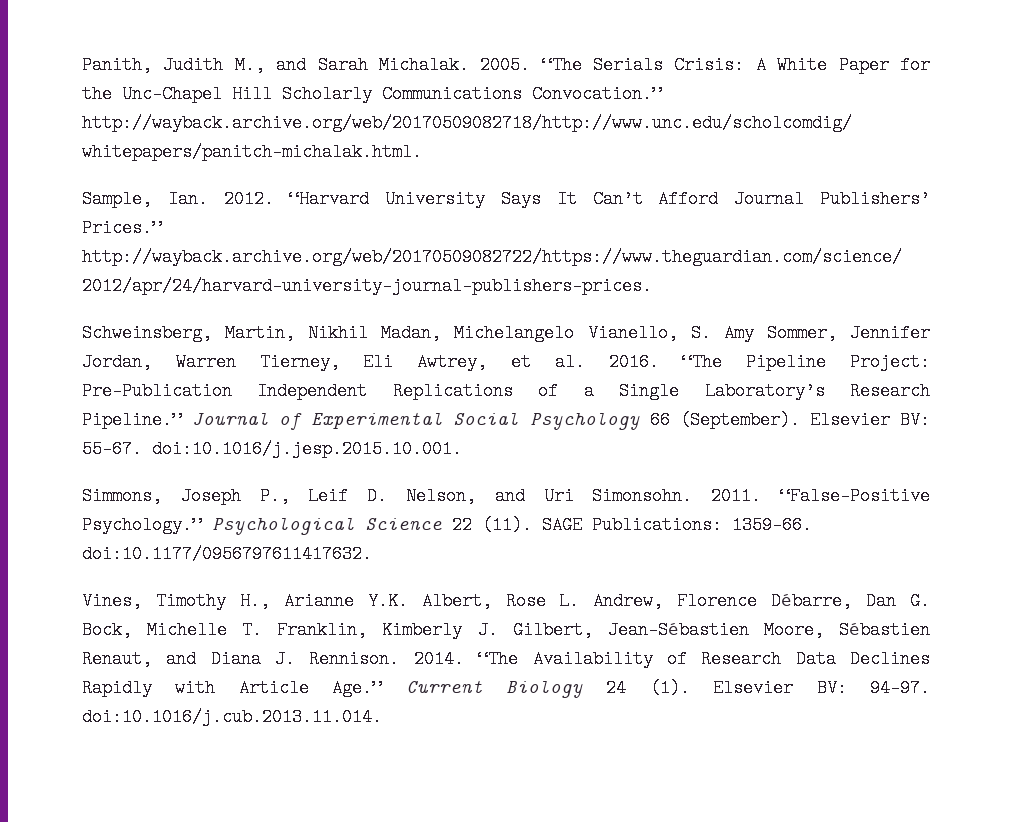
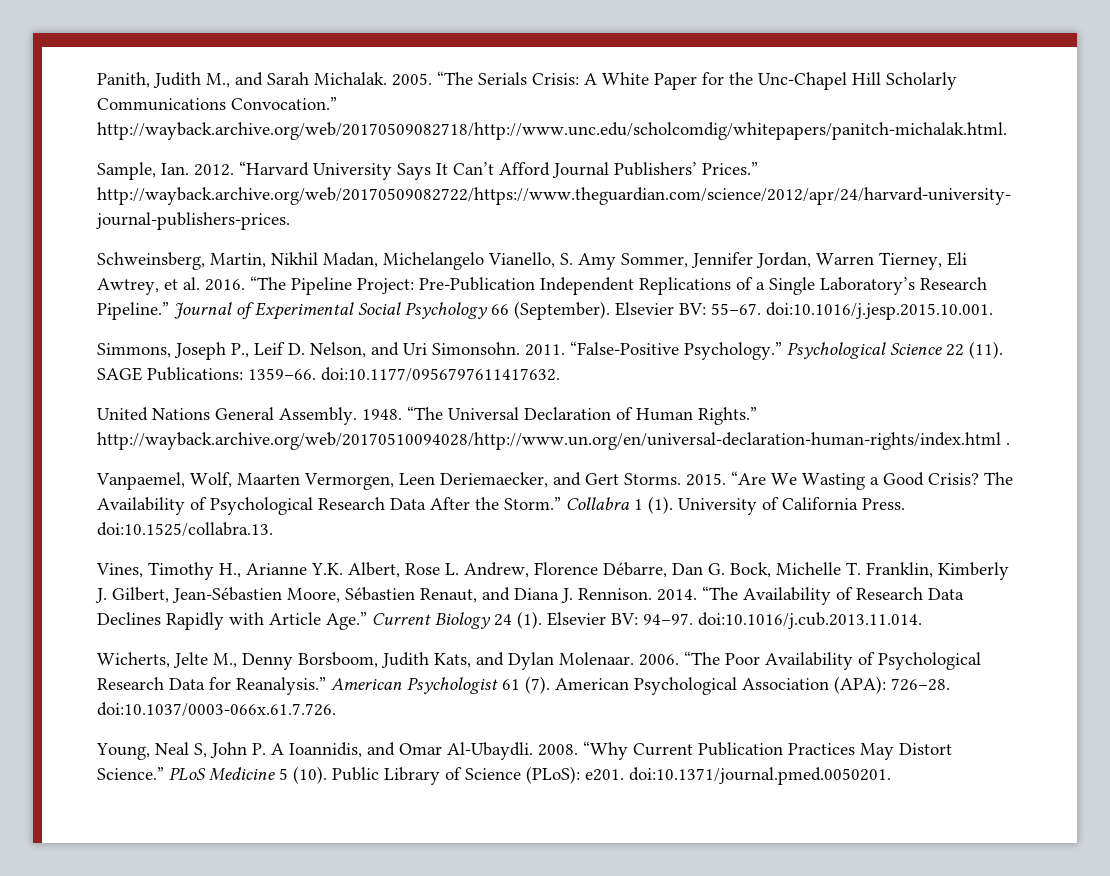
(372, 554) none -> [97,406,757,425] [97,432,1010,450] [96,471,1013,490] [97,496,905,515] [97,522,273,537] // United Nations General Assembly. 1948. “The Universal Declaration of Human Rights.” http://wayback.archive.org/web/20170510094028/http://www.un.org/en/universal-declaration-human-rights/index.html . // Vanpaemel, Wolf, Maarten Vermorgen, Leen Deriemaecker, and Gert Storms. 2015. “Are We Wasting a Good Crisis? The Availability of Psychological Research Data After the Storm.” Collabra 1 (1). University of California Press. doi:10.1525/collabra.13.
(382, 717) none -> [97,651,981,670] [97,676,950,695] [97,702,336,717] [96,741,952,760] [97,766,891,785] // Wicherts, Jelte M., Denny Borsboom, Judith Kats, and Dylan Molenaar. 2006. “The Poor Availability of Psychological Research Data for Reanalysis.” American Psychologist 61 (7). American Psychological Association (APA): 726–28. doi:10.1037/0003-066x.61.7.726. // Young, Neal S, John P. A Ioannidis, and Omar Al-Ubaydli. 2008. “Why Current Publication Practices May Distort Science.” PLoS Medicine 5 (10). Public Library of Science (PLoS): e201. doi:10.1371/journal.pmed.0050201.

